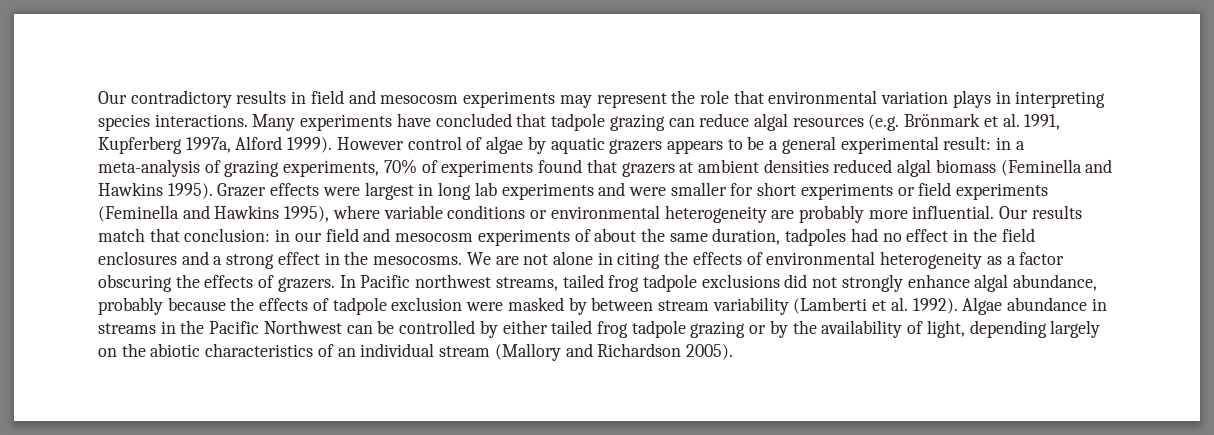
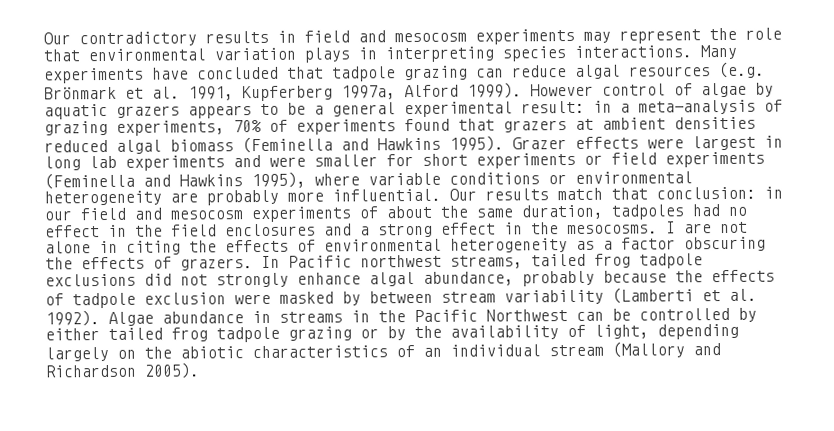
[466,252,491,265] We -> [666,221,676,234] I

